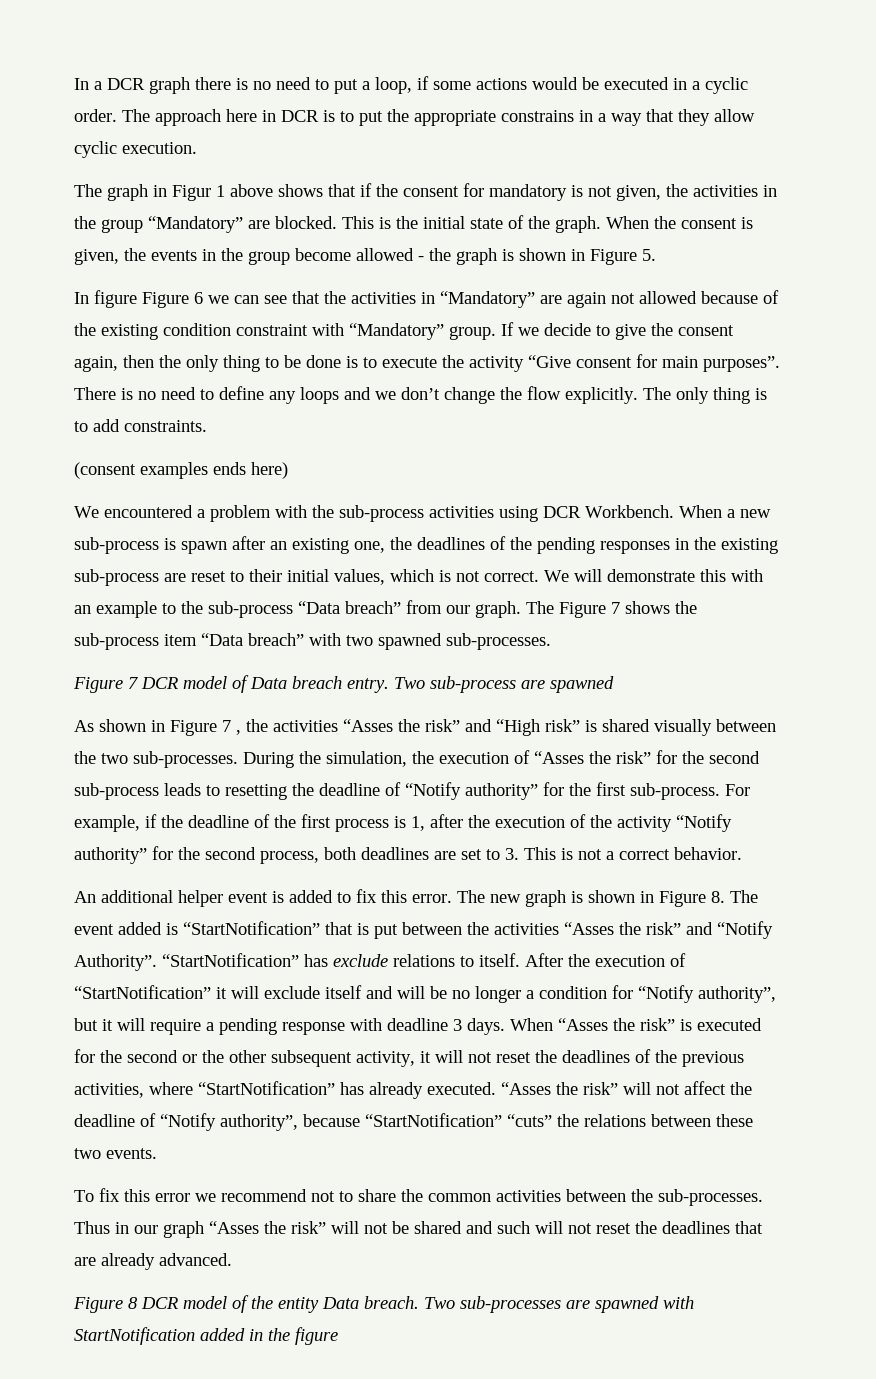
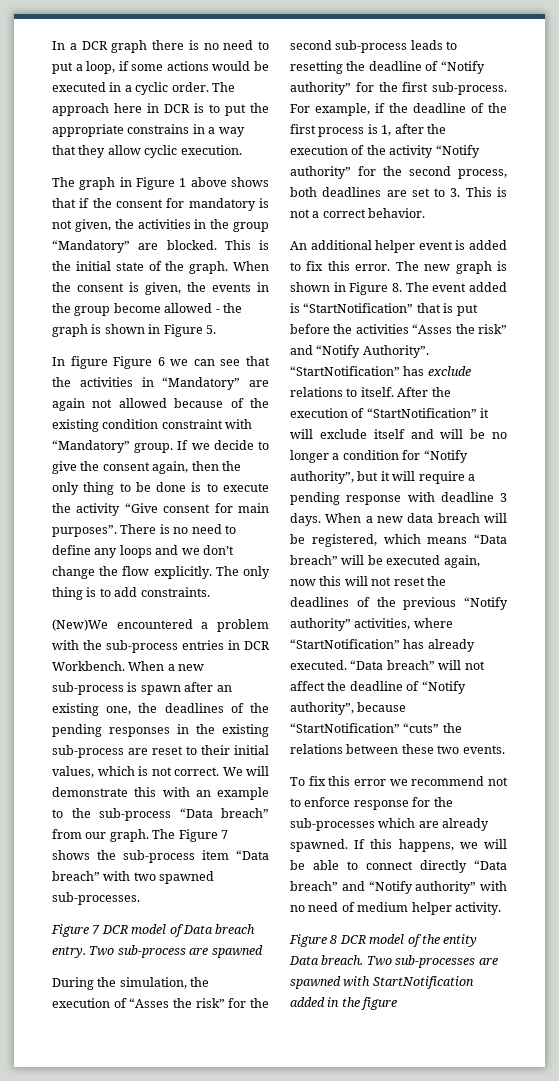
[172,185,211,201] Figur -> [136,177,175,190] Figure
[74,462,288,479] [74,506,99,518] (consent examples ends here) // We -> [52,619,108,631] (New)We
[429,506,538,522] activities using -> [182,640,240,650] entries in
[74,719,776,736] [74,751,238,768] As shown in Figure 7 , the activities “Asses the risk” and “High risk” is shared visually between the two sub-processes. -> (263, 951) none
[402,922,462,935] between -> [290,324,330,334] before
[558,1018,762,1031] [74,1049,431,1067] “Asses the risk” is executed for the second or the other subsequent activity, it -> [365,513,507,523] [290,534,507,547] [290,555,480,568] [290,576,342,586] a new data breach will be registered, which means “Data breach” will be executed again, now this
(744, 1059) none -> [464,597,508,610] [290,618,351,631] “Notify authority”
[501,1082,618,1095] “Asses the risk” -> [350,660,435,670] “Data breach”
[358,1189,763,1206] [74,1221,763,1238] [74,1253,232,1270] share the common activities between the sub-processes. Thus in our graph “Asses the risk” will not be shared and such will not reset the deadlines that are already advanced. -> [304,797,453,810] [290,818,490,831] [290,839,507,852] [290,860,507,873] [290,881,507,894] [290,902,501,915] enforce response for the sub-processes which are already spawned. If this happens, we will be able to connect directly “Data breach” and “Notify authority” with no need of medium helper activity.

